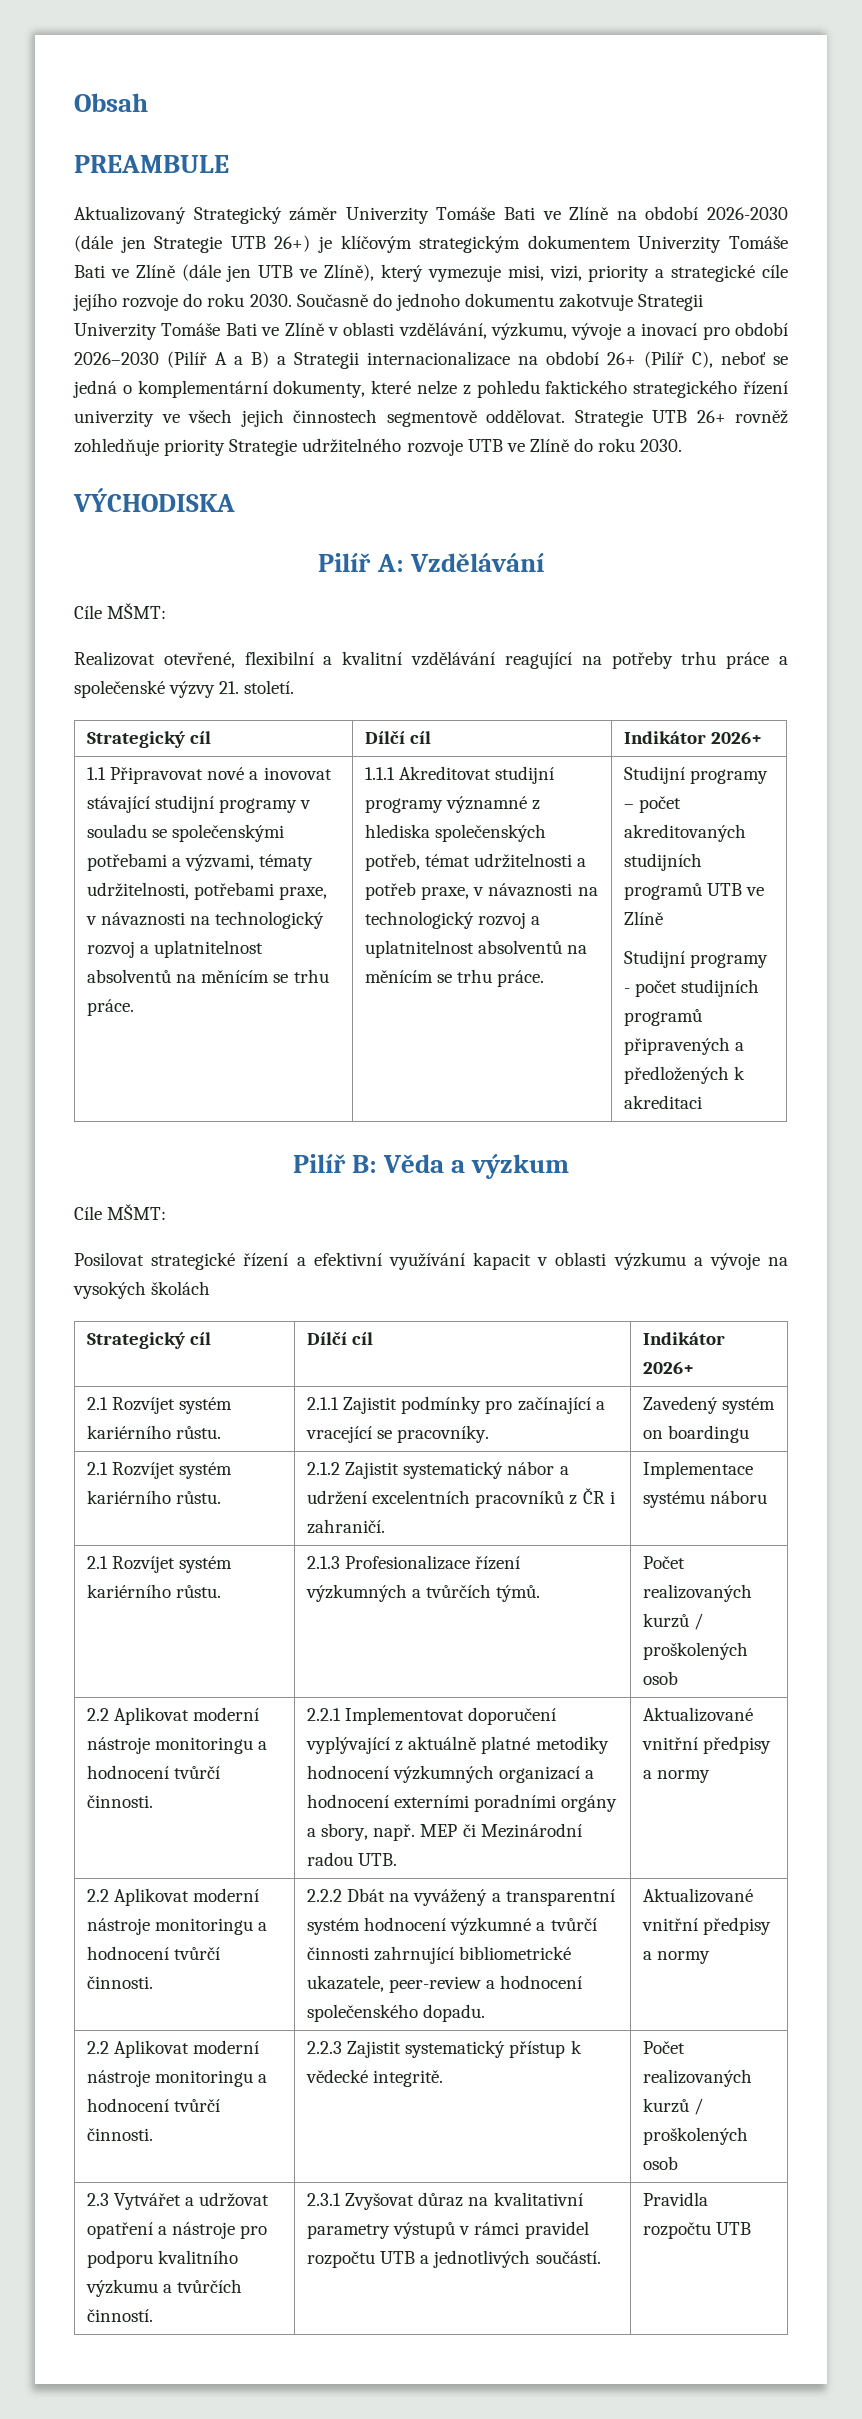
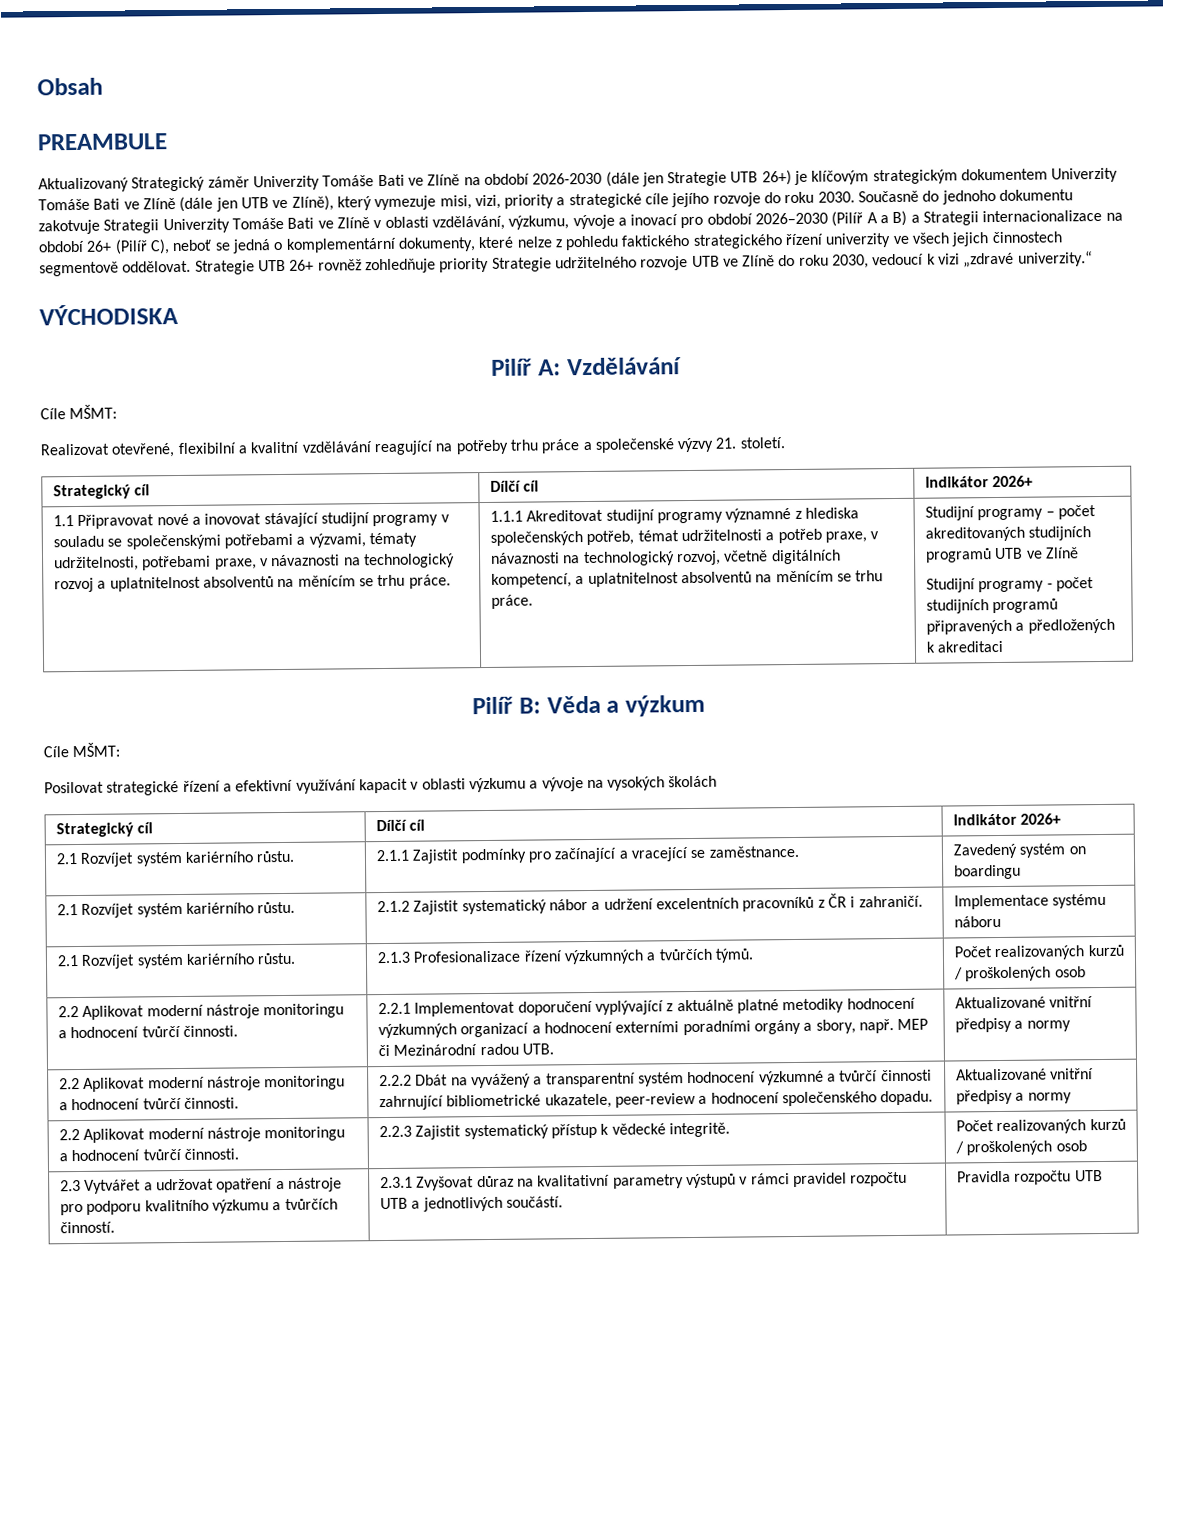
[640,439,683,452] 2030. -> [832,251,1093,269] 2030, vedoucí k vizi „zdravé univerzity.“
[478,912,527,929] rozvoj -> [676,549,841,566] [491,573,573,588] rozvoj, včetně digitálních kompetencí,
[397,1425,490,1443] pracovníky. -> [708,845,799,858] zaměstnance.

